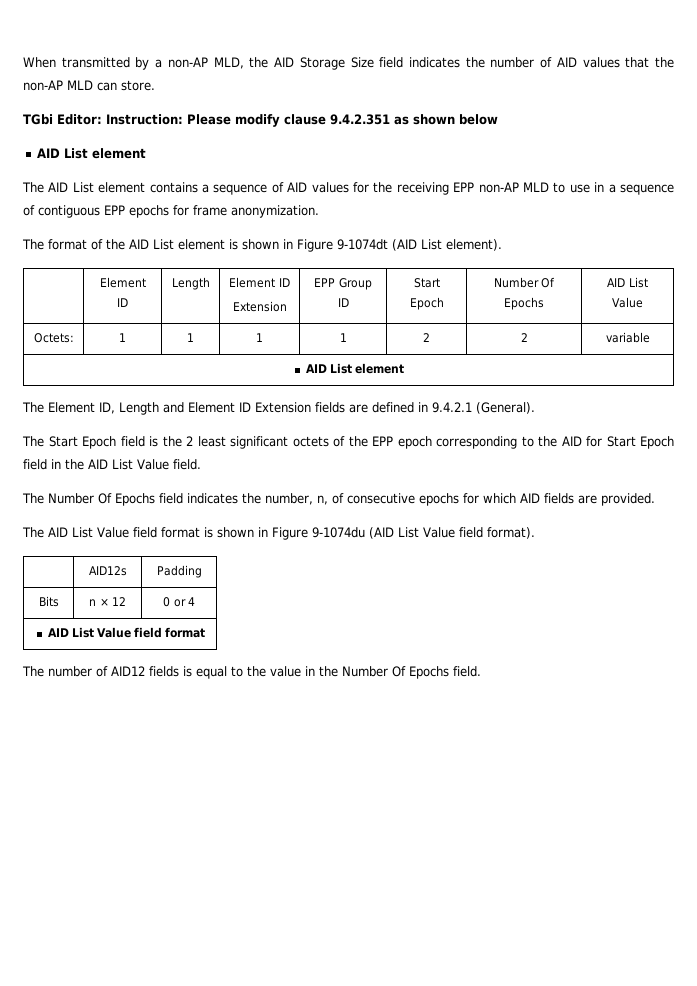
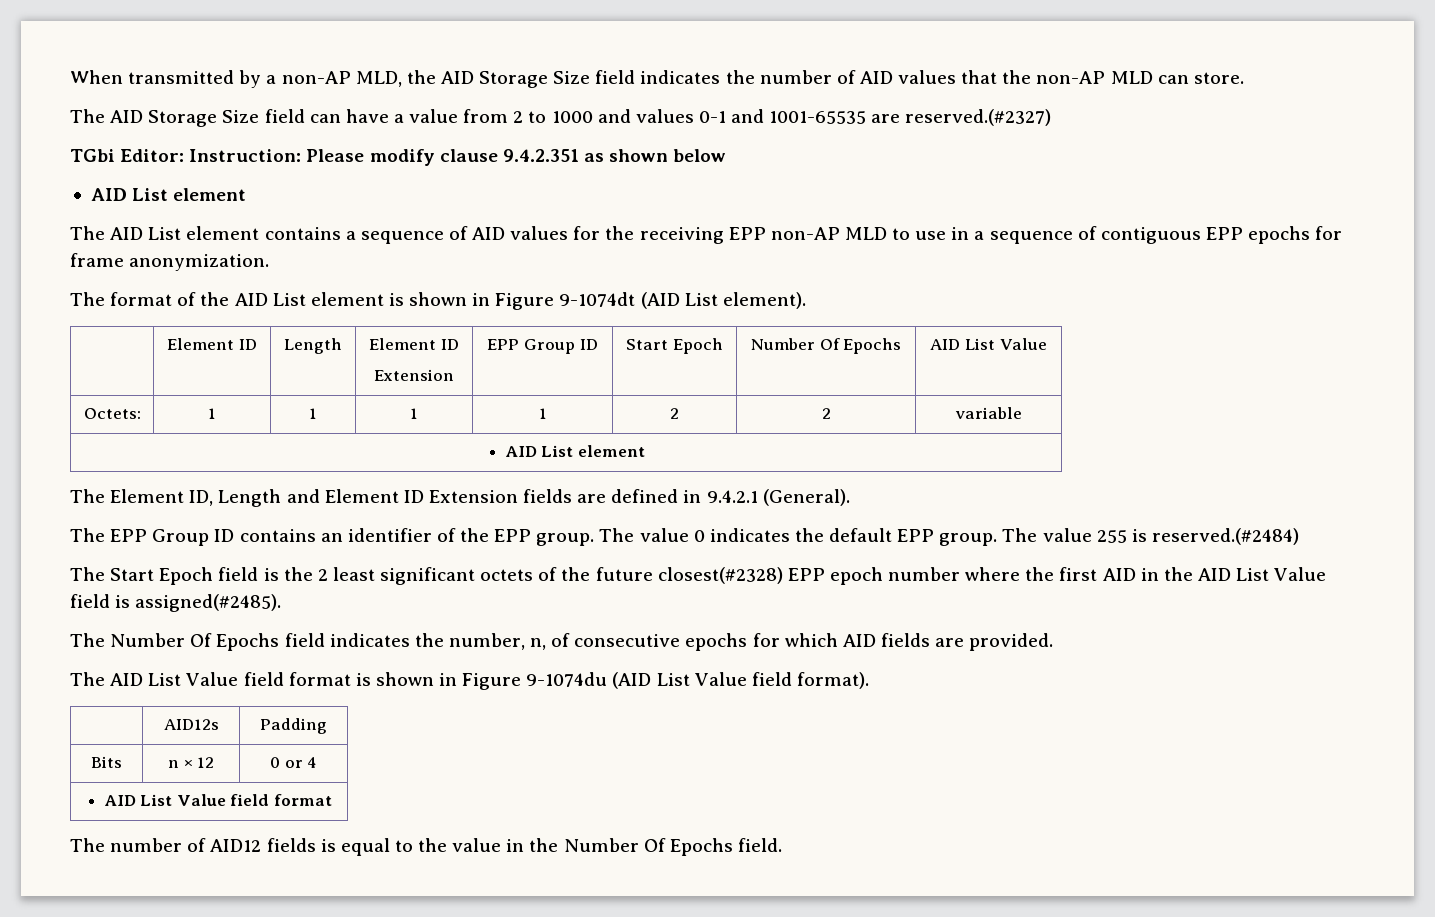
(155, 85) none -> [70,109,1052,127] // The AID Storage Size field can have a value from 2 to 1000 and values 0-1 and 1001-65535 are reserved.(#2327)
(535, 408) none -> [70,528,1299,546] // The EPP Group ID contains an identifier of the EPP group. The value 0 indicates the default EPP group. The value 255 is reserved.(#2484)
[372,436,674,449] [23,459,47,470] EPP epoch corresponding to the AID for Start Epoch field -> [595,567,1136,585] future closest(#2328) EPP epoch number where the first AID
[172,459,201,470] field. -> [70,594,282,612] field is assigned(#2485).

